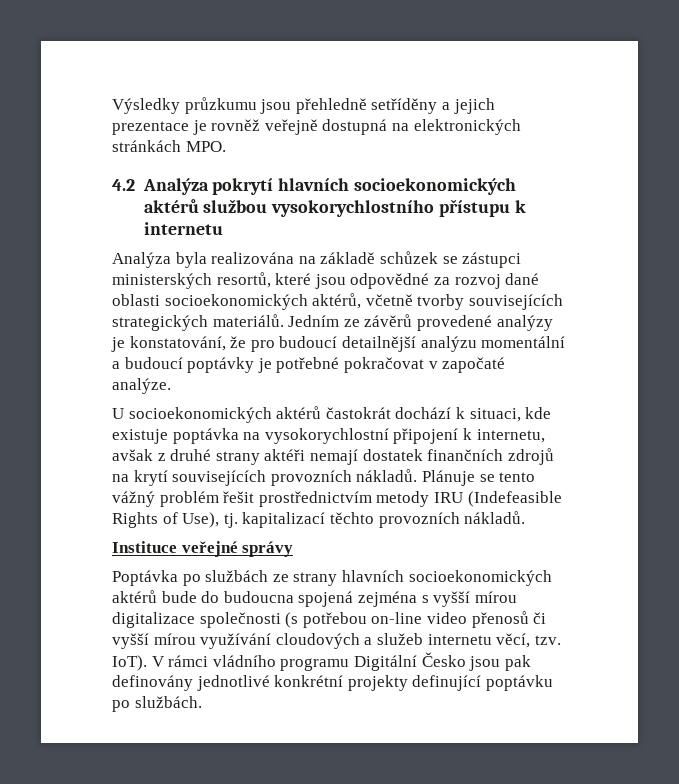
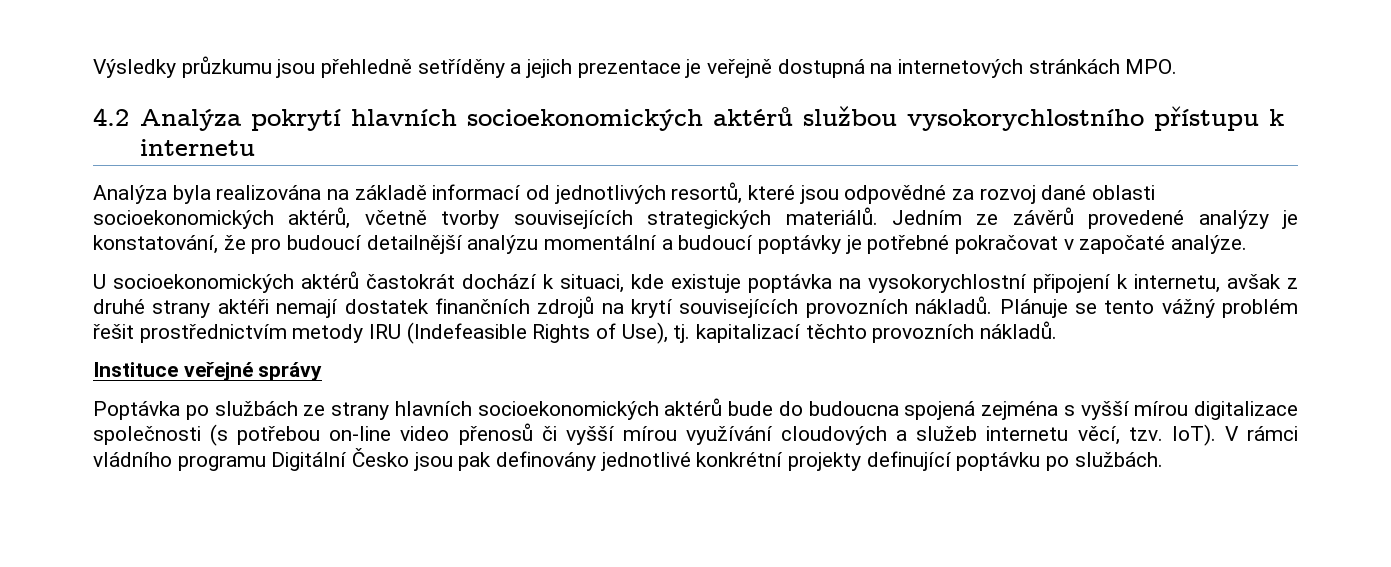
[211,119,261,131] rovněž -> (702, 68) none
[413,119,521,135] elektronických -> [898,59,1024,78] internetových
[379,251,522,268] [112,273,212,289] schůzek se zástupci ministerských -> [432,184,666,204] informací od jednotlivých

